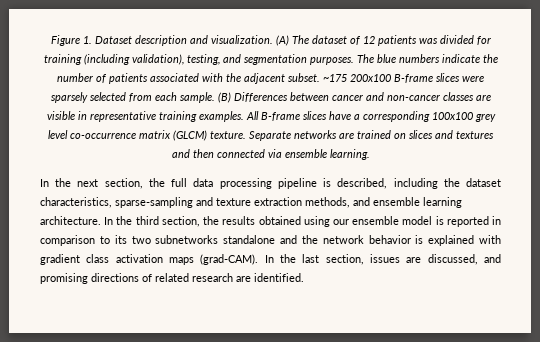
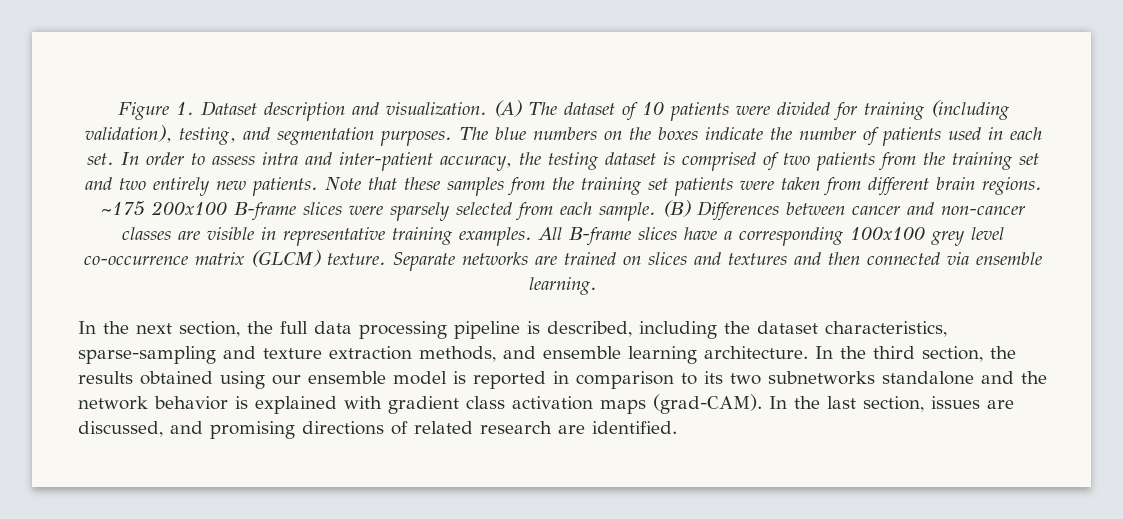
[362,35,438,46] 12 patients was -> [641,102,770,121] 10 patients were
(440, 58) none -> [603,127,698,140] on the boxes
[150,73,320,84] associated with the adjacent subset. -> [947,127,1042,140] [86,152,1040,171] [84,177,1042,196] used in each set. In order to assess intra and inter-patient accuracy, the testing dataset is comprised of two patients from the training set and two entirely new patients. Note that these samples from the training set patients were taken from different brain regions.

